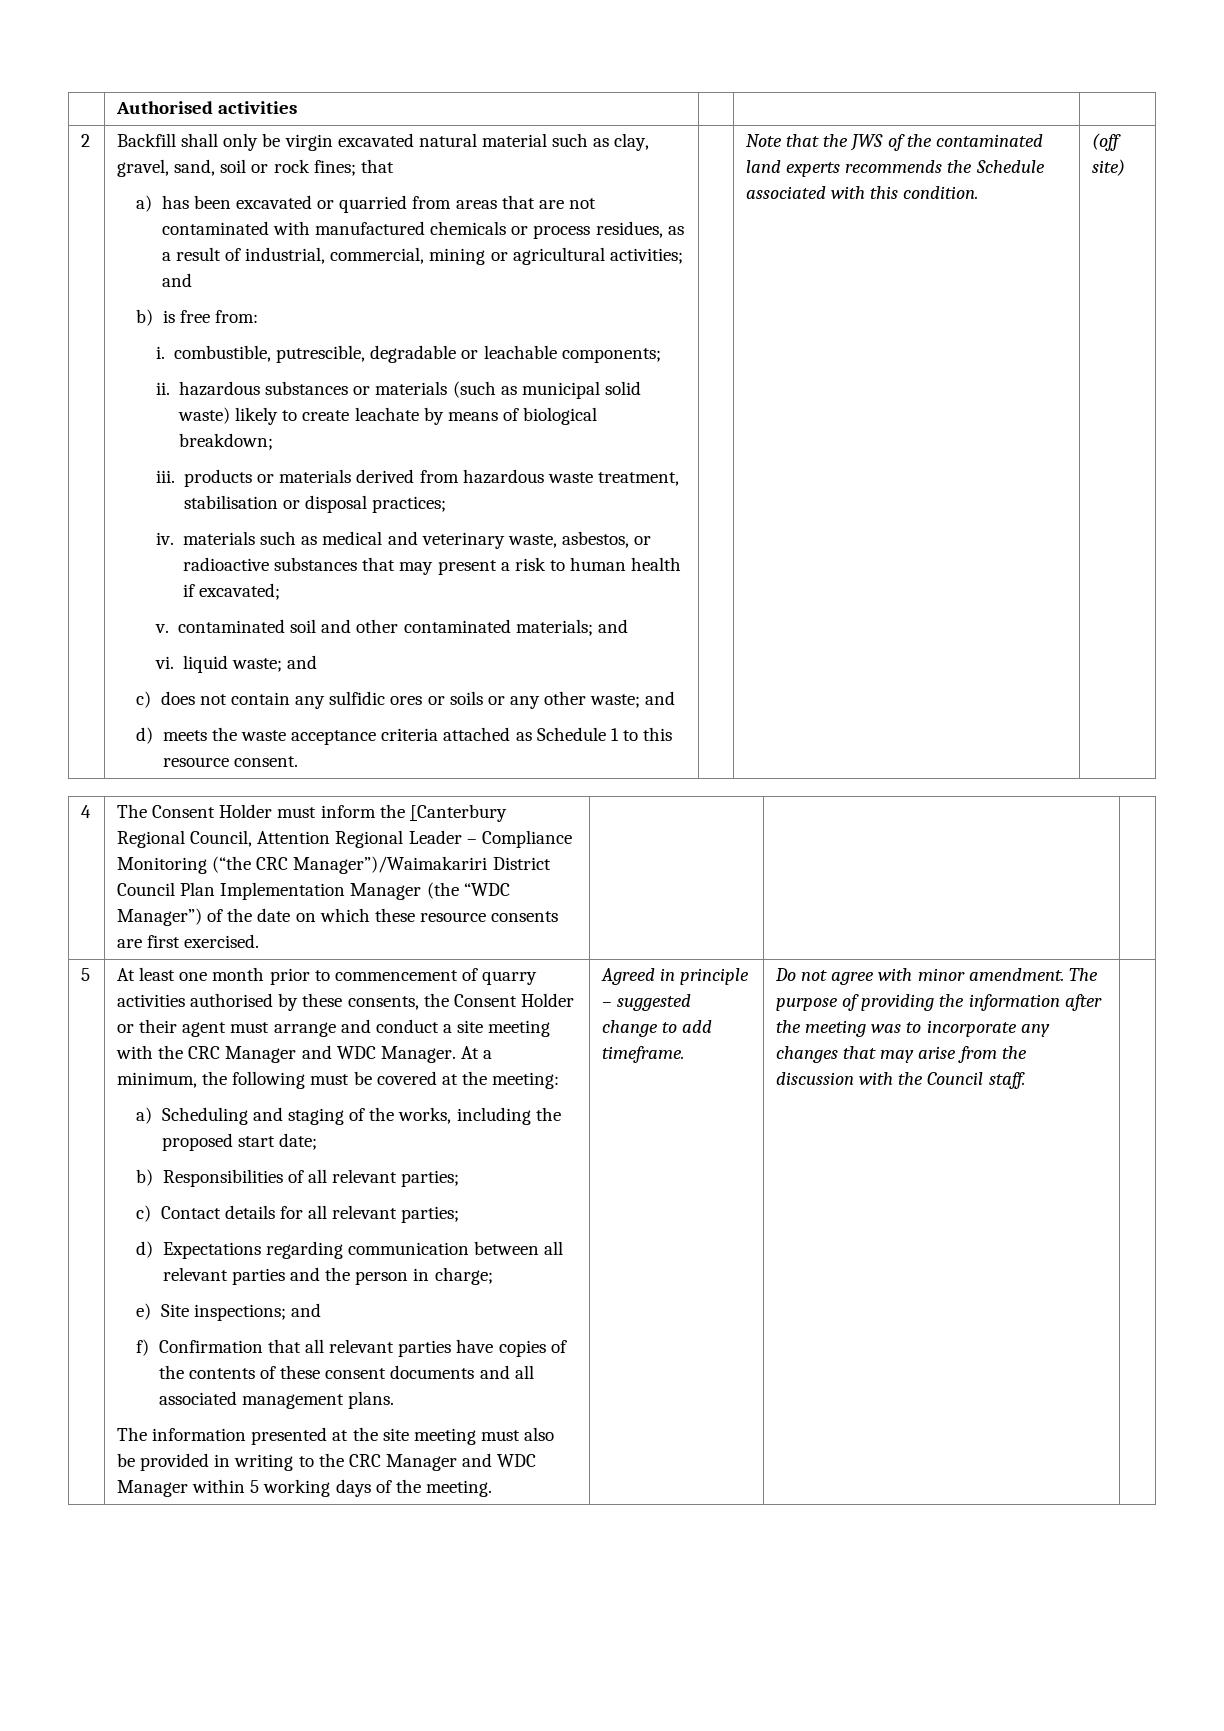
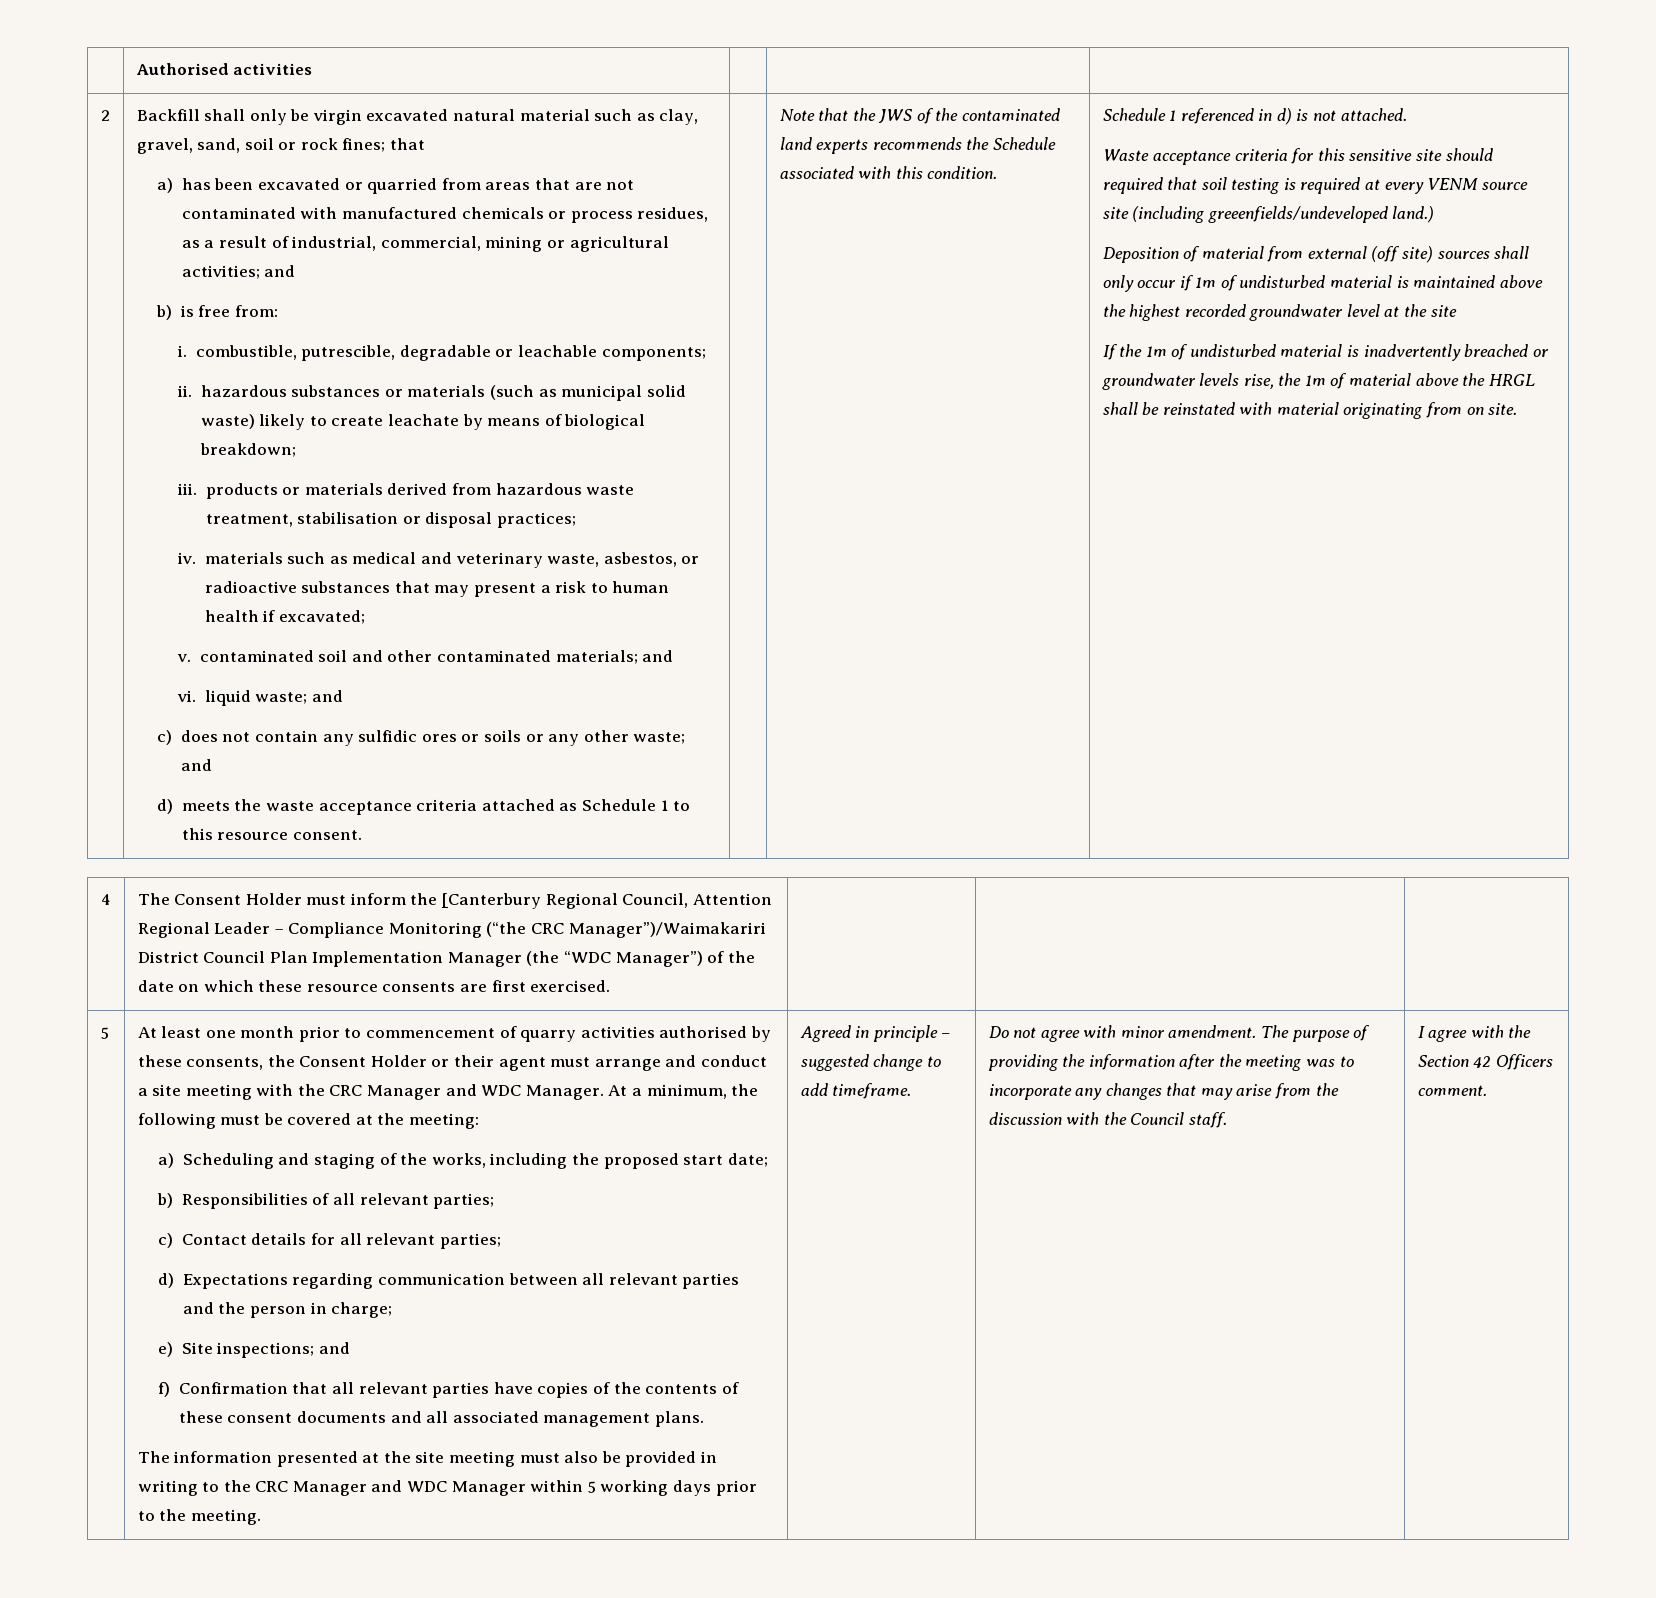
[1092,133,1122,151] [1092,159,1126,176] (off site) -> [1102,108,1407,125] [1102,148,1493,165] [1102,177,1528,194] [1102,206,1435,223] [1102,246,1530,263] [1102,275,1543,292] [1102,304,1457,321] [1102,344,1549,361] [1101,373,1535,390] [1102,402,1518,419] Schedule 1 referenced in d) is not attached. // Waste acceptance criteria for this sensitive site should required that soil testing is required at every VENM source site (including greeenfields/undeveloped land.) // Deposition of material from external (off site) sources shall only occur if 1m of undisturbed material is maintained above the highest recorded groundwater level at the site // If the 1m of undisturbed material is inadvertently breached or groundwater levels rise, the 1m of material above the HRGL shall be reinstated with material originating from on site.
[375,1480,392,1493] of -> [715,1480,757,1496] [137,1511,155,1521] prior to
(1025, 1080) none -> [1417,1025,1532,1042] [1417,1054,1553,1070] [1417,1085,1487,1096] I agree with the Section 42 Officers comment.

